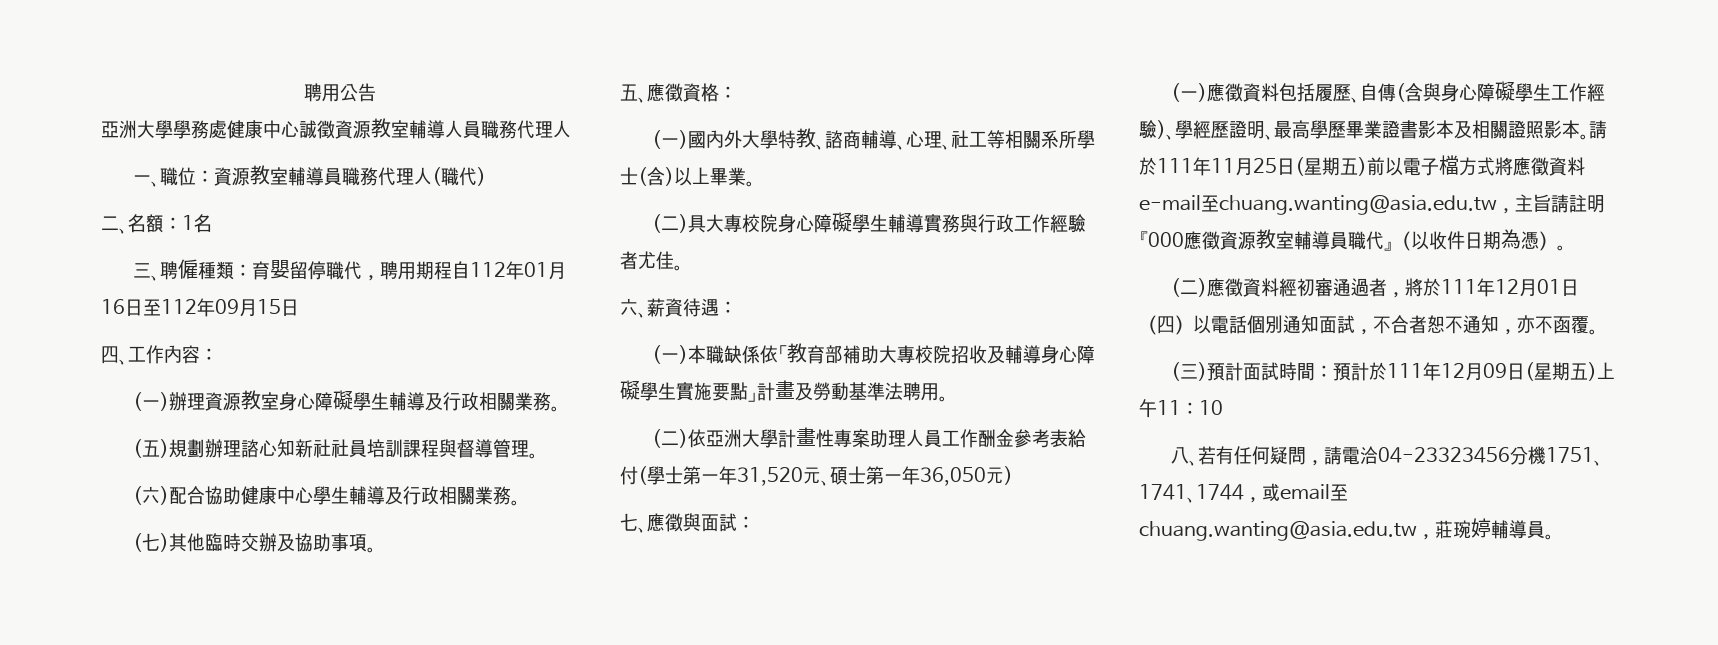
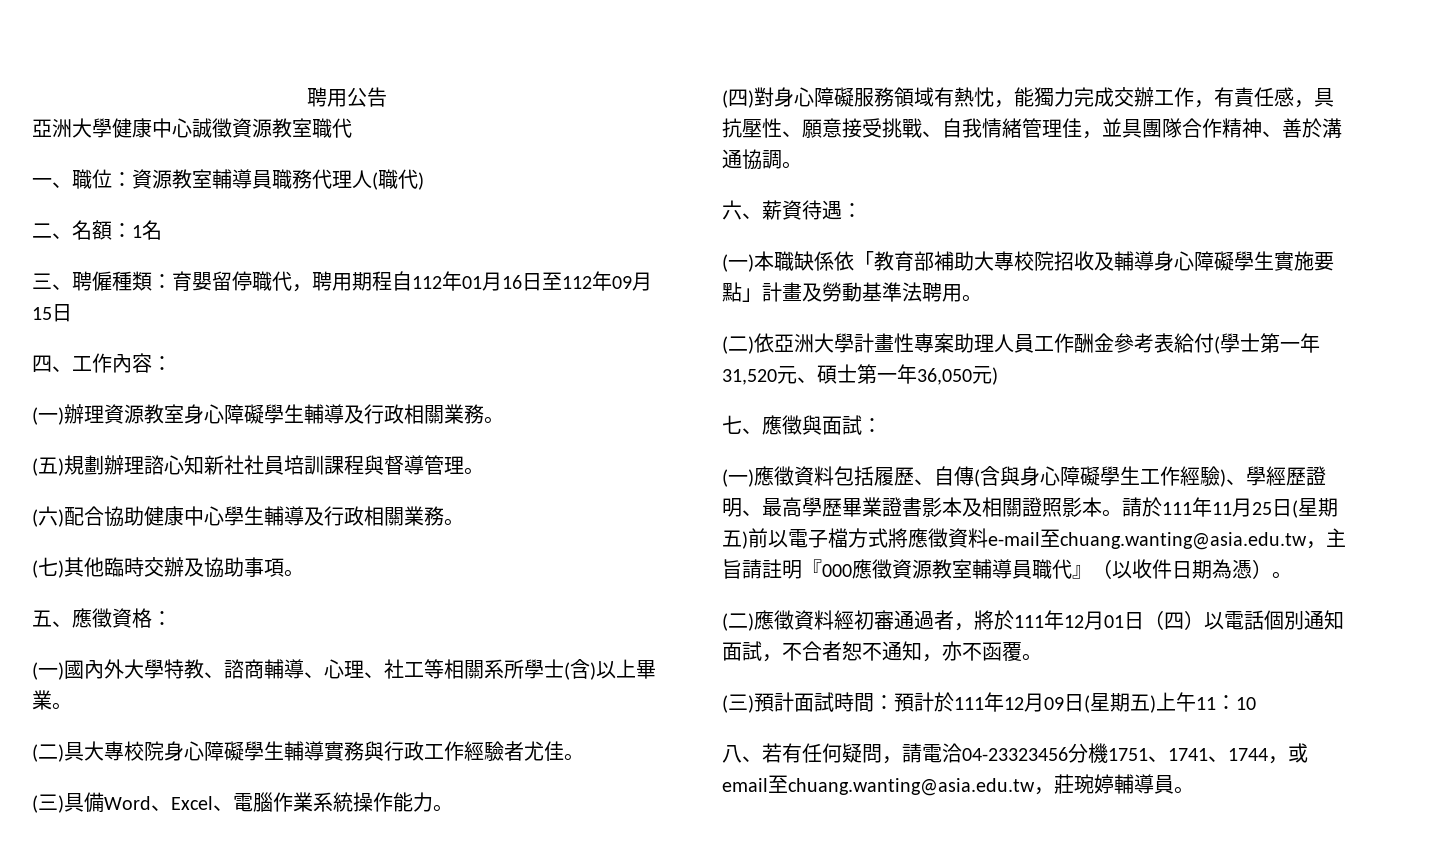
[173,120,227,139] 學務處 -> (112, 128) none
[409,120,571,139] 輔導人員職務代理人 -> [312,118,352,138] 職代
(683, 268) none -> [32,792,453,813] [722,87,1334,108] [722,118,1342,139] [722,149,802,170] // (三)具備Word、Excel、電腦作業系統操作能力。 // (四)對身心障礙服務領域有熱忱，能獨力完成交辦工作，有責任感，具抗壓性、願意接受挑戰、自我情緒管理佳，並具團隊合作精神、善於溝通協調。

